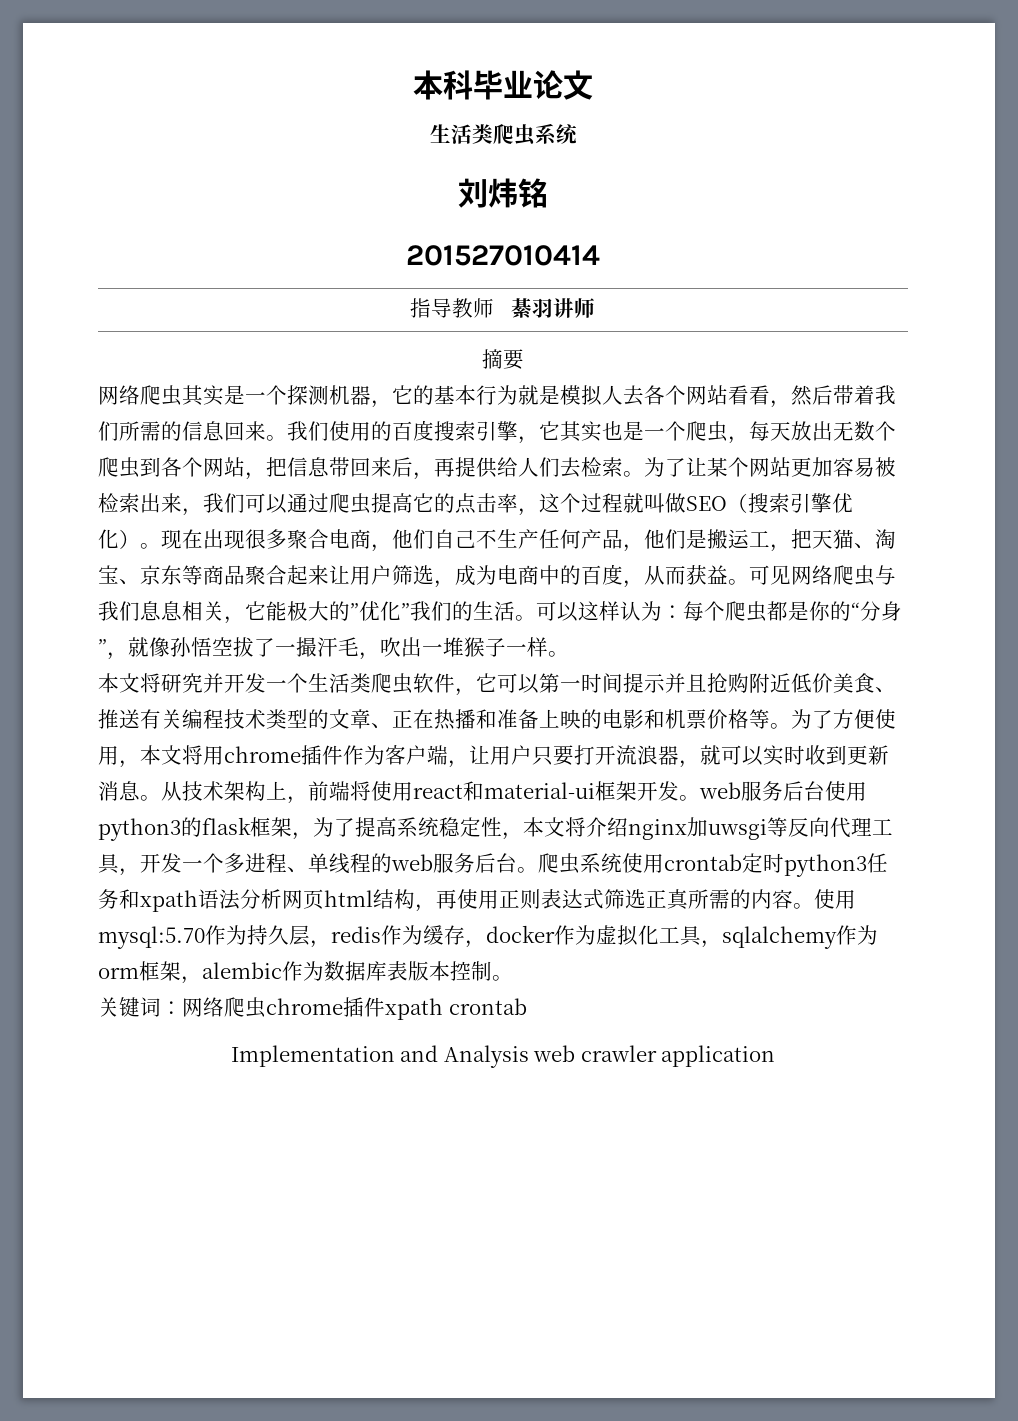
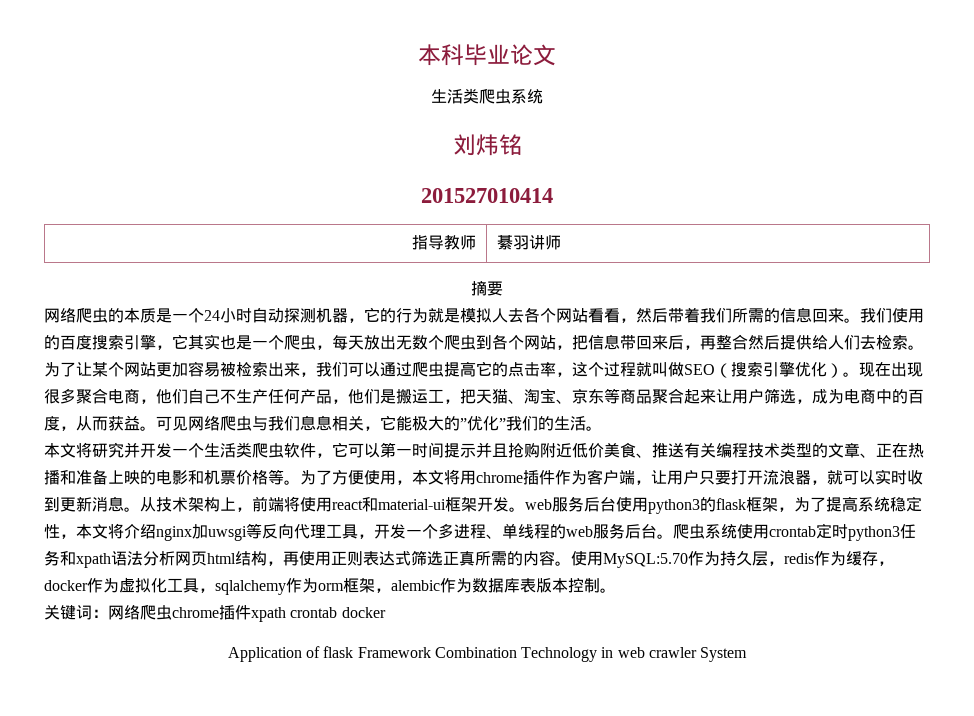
[182,385,287,406] 其实是一个 -> [108,308,284,323] 的本质是一个24小时自动
[434,385,476,405] 基本 -> (396, 315) none
(455, 467) none -> [716,334,780,350] 整合然后
[536,601,902,622] [98,637,569,660] 可以这样认为：每个爬虫都是你的“分身”，就像孙悟空拔了一撮汗毛，吹出一堆猴子一样。 -> (602, 428) none
[98,926,205,949] mysql:5.70 -> [603,553,688,568] MySQL:5.70
[230,1045,529,1068] // Implementation and Analysis -> [341,607,386,618] [227,646,614,662] docker // Application of flask Framework Combination Technology in
[661,1045,776,1067] application -> [700,647,748,662] System

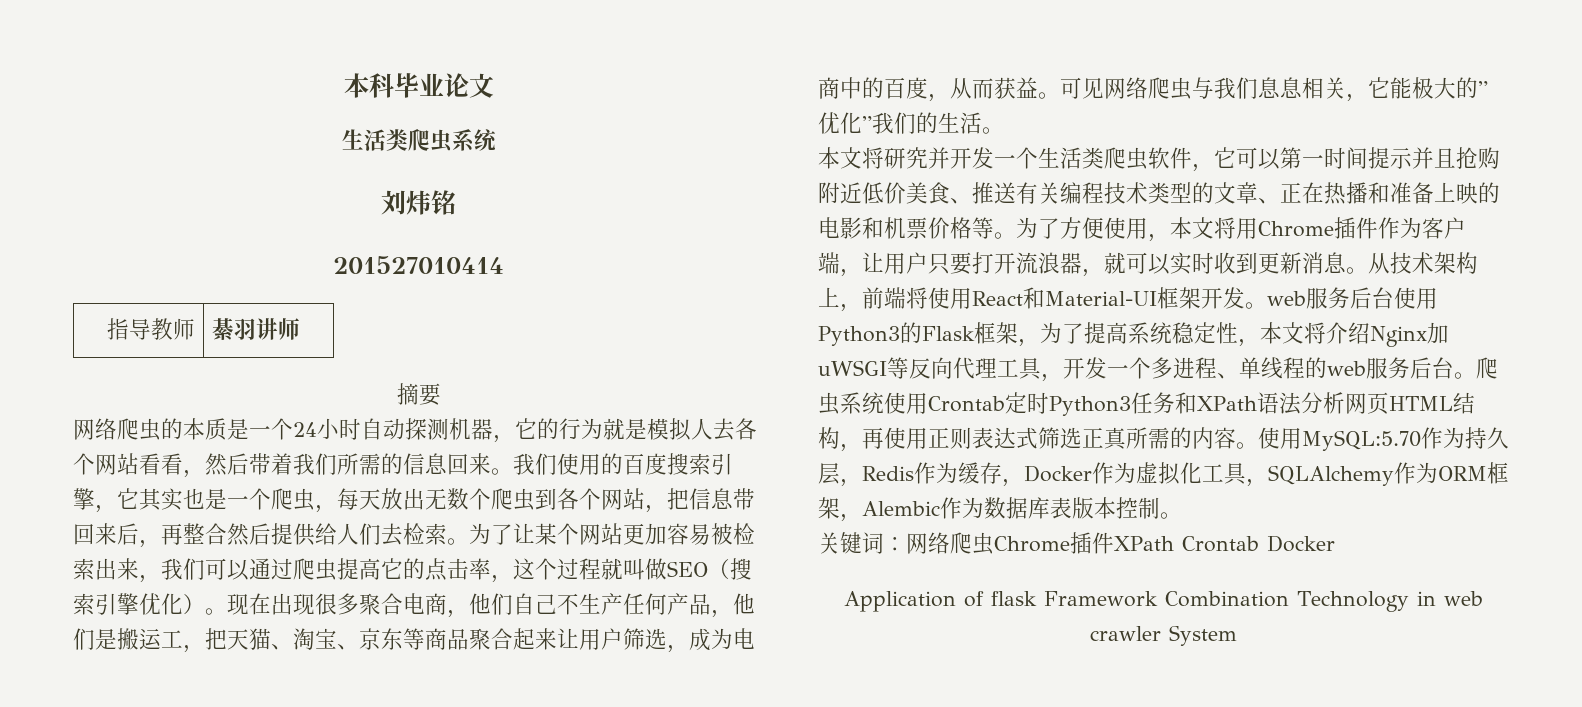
[476,472,523,483] chrome -> [1258,221,1334,237] Chrome
[332,497,446,512] react和material-ui -> [972,287,1157,309] React和Material-UI
[648,497,746,514] python3的flask -> [818,322,975,346] Python3的Flask
[156,524,247,541] nginx加uwsgi -> [1370,322,1449,347] [818,360,887,376] Nginx加uWSGI
[769,523,916,541] [44,550,111,568] crontab定时python3任务和xpath -> [928,392,1257,416] Crontab定时Python3任务和XPath
[207,553,236,564] html -> [1388,396,1453,411] HTML
[784,553,814,564] redis -> [862,466,914,481] Redis
[44,580,88,591] docker -> [1024,465,1092,482] Docker
[215,578,440,595] sqlalchemy作为orm框架，alembic -> [1268,462,1509,486] [818,497,940,522] SQLAlchemy作为ORM框架，Alembic
[172,605,386,622] chrome插件xpath crontab docker -> [994,532,1335,554] Chrome插件XPath Crontab Docker

